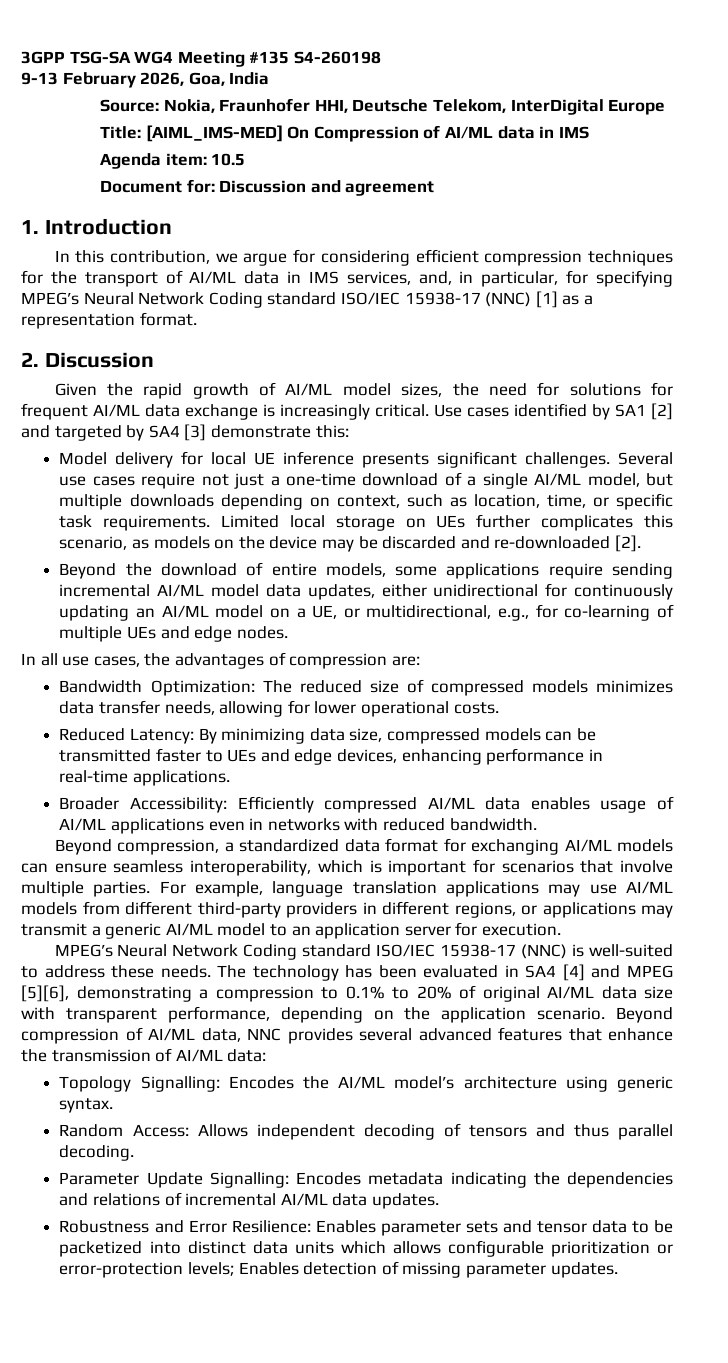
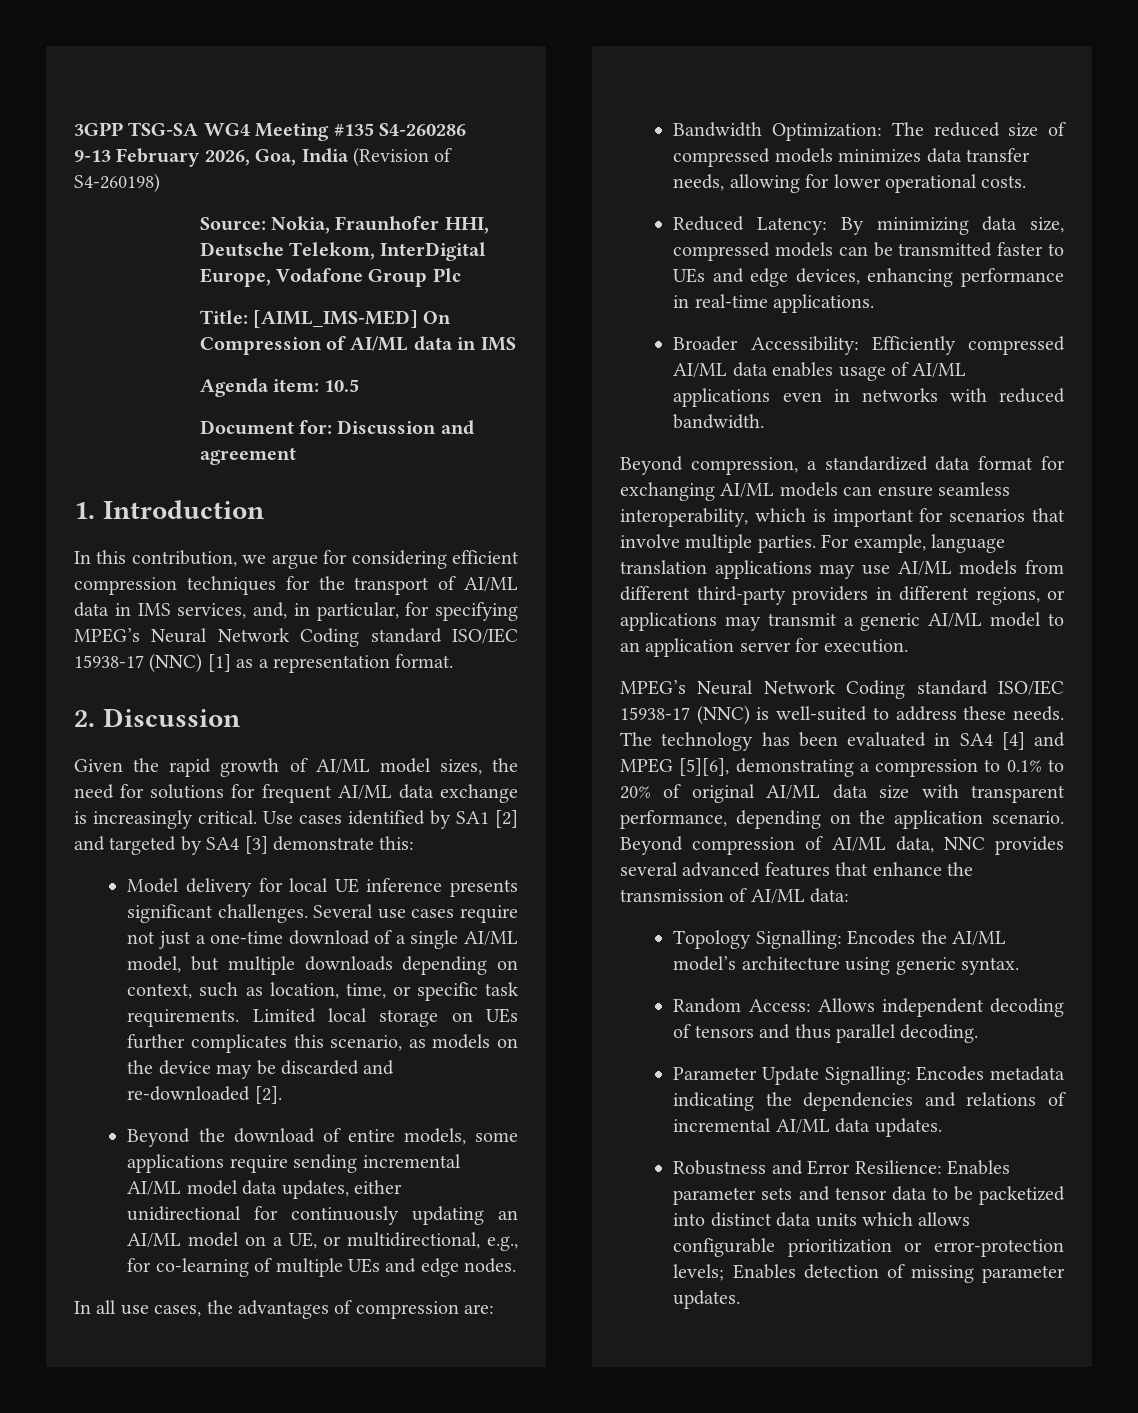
[293,51,381,64] S4-260198 -> [379,123,466,136] S4-260286
(270, 78) none -> [353,147,453,167] [74,173,160,193] (Revision of S4-260198)
[608,99,666,115] Europe -> [199,268,461,287] Europe, Vodafone Group Plc

